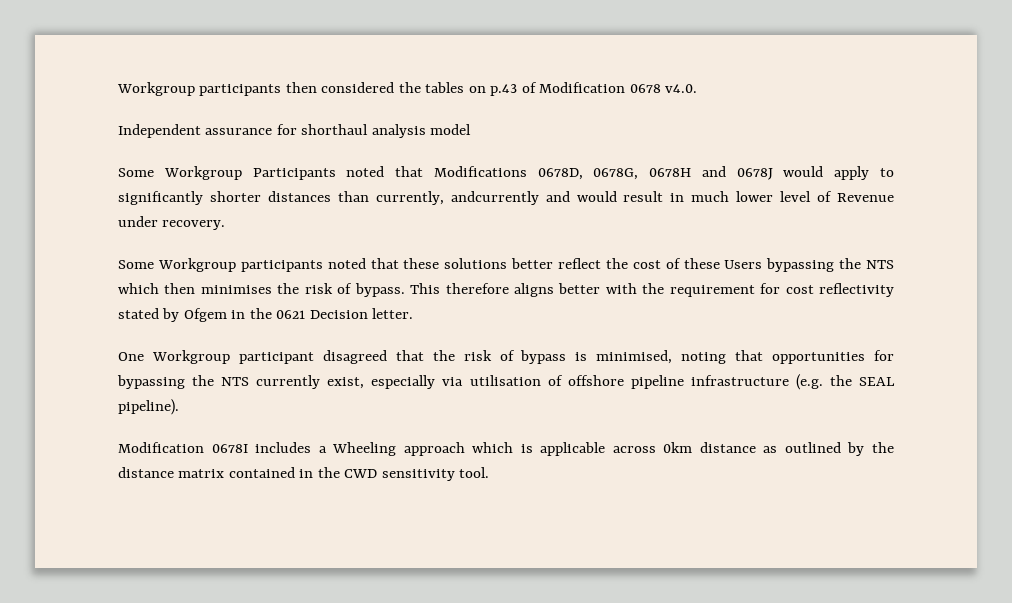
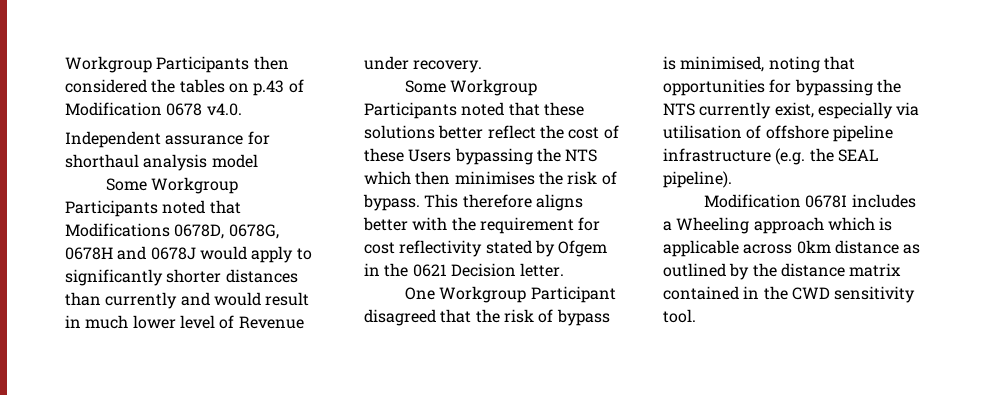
[117,82,282,96] Workgroup participants -> [65,56,250,73] Workgroup Participants
[375,191,539,205] currently, andcurrently -> [105,292,178,309] currently
[240,260,323,272] participants -> [364,102,457,119] Participants
[238,352,314,364] participant -> [530,286,616,303] Participant

